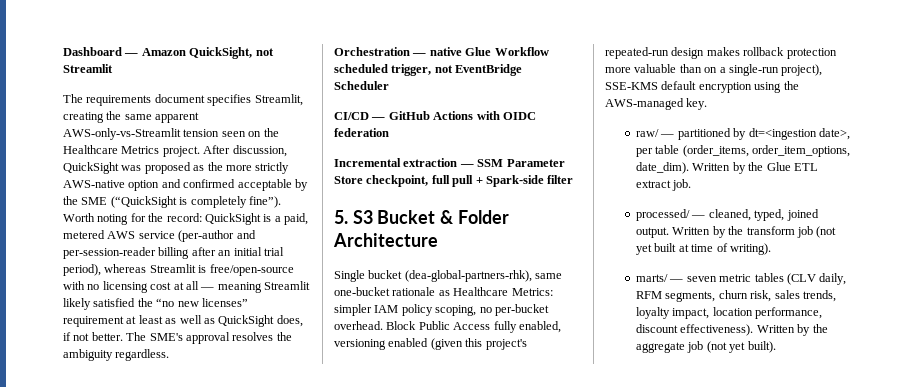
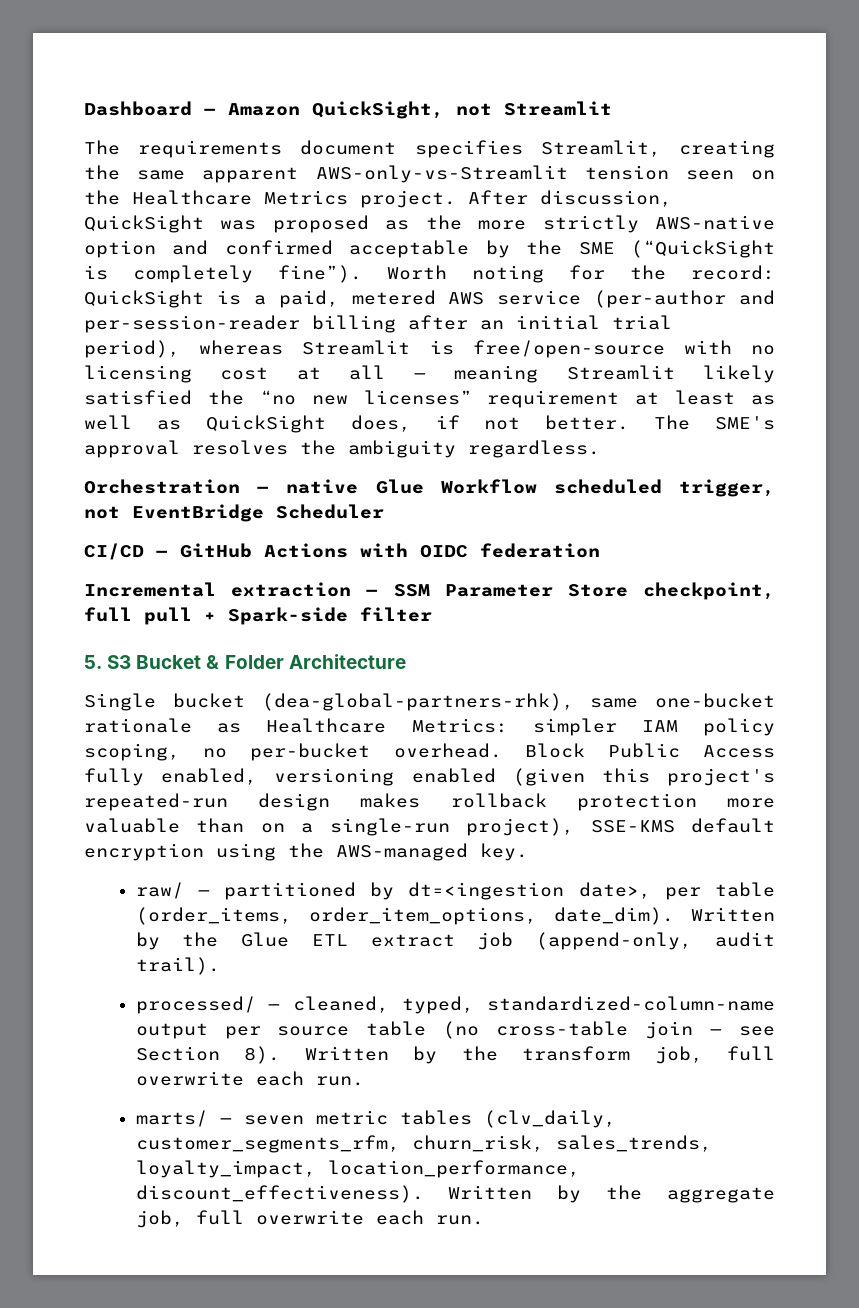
[672,179,692,191] job. -> [477,932,775,950] [135,957,220,975] job (append-only, audit trail).
[786,209,819,221] [636,226,837,238] [636,243,771,255] joined output. Written by the transform job (not yet built at time of writing). -> [487,996,775,1011] [135,1021,775,1039] [135,1046,775,1064] [135,1071,364,1086] standardized-column-name output per source table (no cross-table join — see Section 8). Written by the transform job, full overwrite each run.
[786,273,847,285] [636,290,836,302] [636,307,823,319] [636,324,828,336] [636,341,776,353] (CLV daily, RFM segments, churn risk, sales trends, loyalty impact, location performance, discount effectiveness). Written by the aggregate job (not yet built). -> [483,1110,616,1128] [135,1135,712,1153] [135,1160,580,1178] [135,1185,775,1203] [135,1210,484,1228] (clv_daily, customer_segments_rfm, churn_risk, sales_trends, loyalty_impact, location_performance, discount_effectiveness). Written by the aggregate job, full overwrite each run.

